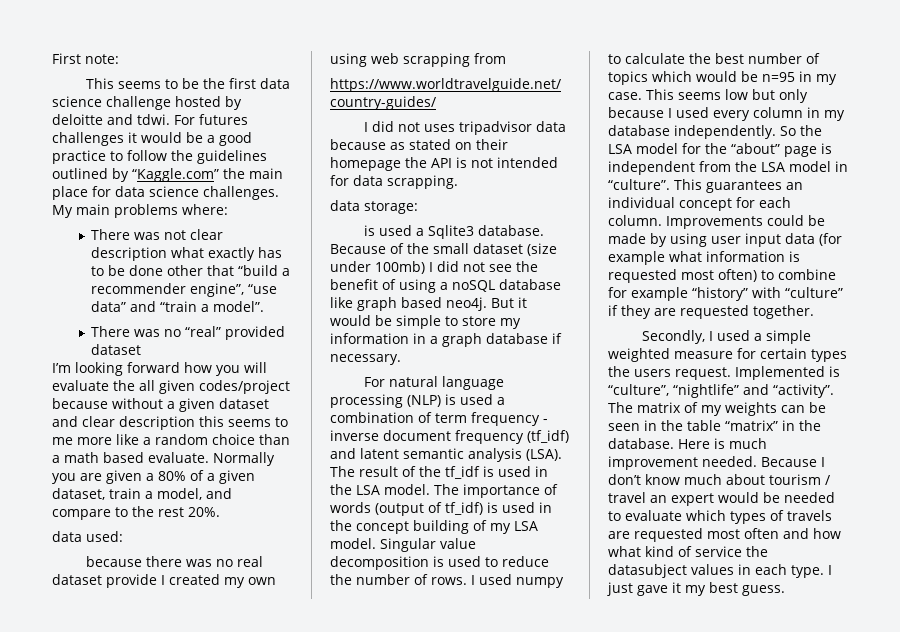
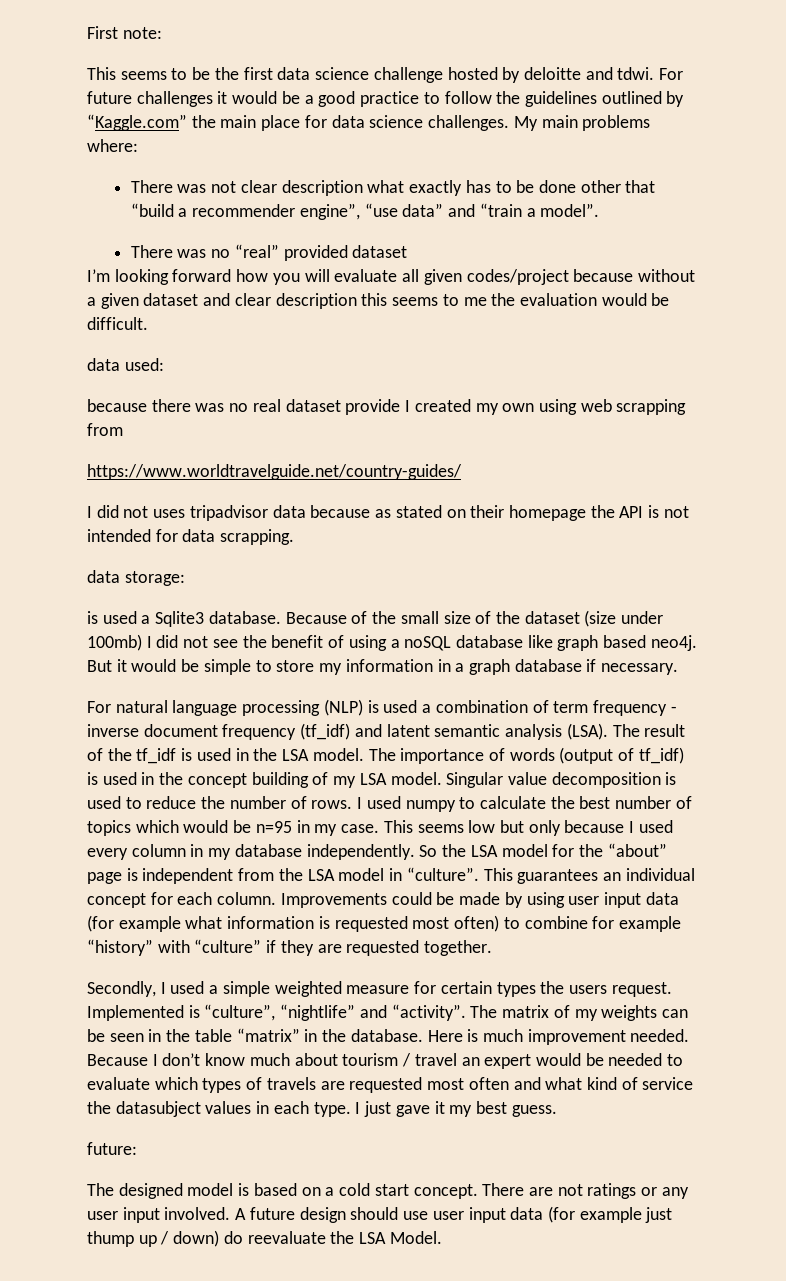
[199,114,248,125] futures -> [87,91,132,104] future
[113,380,135,391] the -> (398, 275) none
[77,434,290,445] [52,452,275,466] [52,470,255,484] [52,488,232,500] [52,506,220,520] more like a random choice than a math based evaluate. Normally you are given a 80% of a given dataset, train a model, and compare to the rest 20%. -> [491,293,670,306] [87,317,148,330] the evaluation would be difficult.
(469, 248) none -> [443,611,520,624] size of the
[813,528,841,539] how -> (541, 1083) none
(785, 590) none -> [87,1142,137,1155] [87,1183,689,1199] [87,1206,673,1223] [87,1230,442,1247] // future: // The designed model is based on a cold start concept. There are not ratings or any user input involved. A future design should use user input data (for example just thump up / down) do reevaluate the LSA Model.

